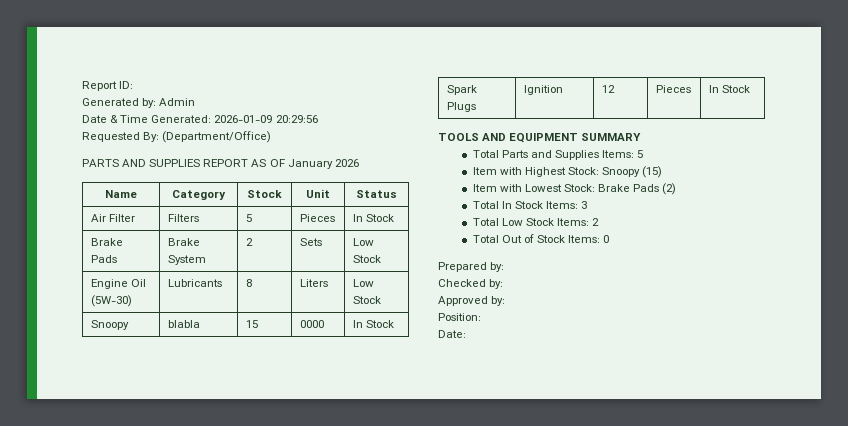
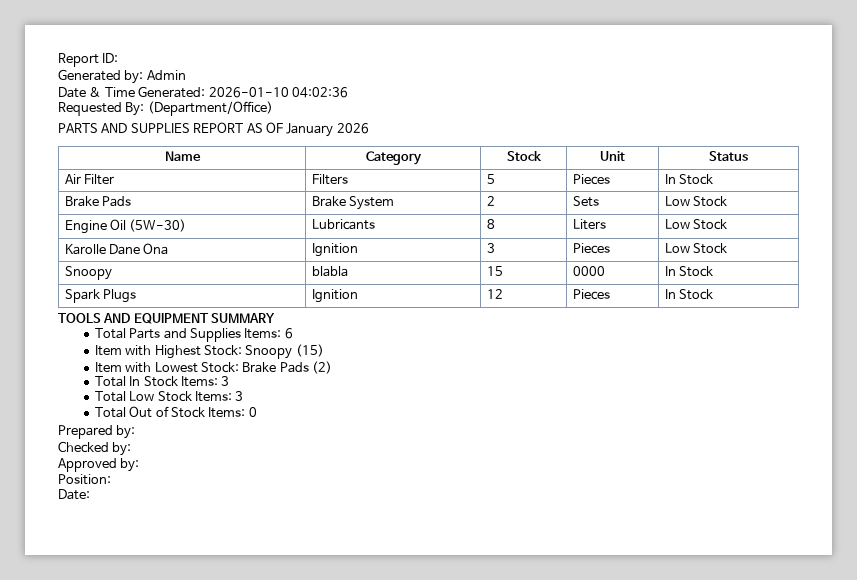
[214,115,318,123] 2026-01-09 20:29:56 -> [208,87,348,98] 2026-01-10 04:02:36
(381, 300) none -> [64,243,169,255] [311,243,358,257] [486,243,495,253] [572,243,610,254] [664,243,728,254] // Karolle Dane Ona | Ignition | 3 | Pieces | Low Stock
[637,150,644,158] 5 -> [284,328,293,339] 6
[591,218,599,226] 2 -> [235,391,244,401] 3

